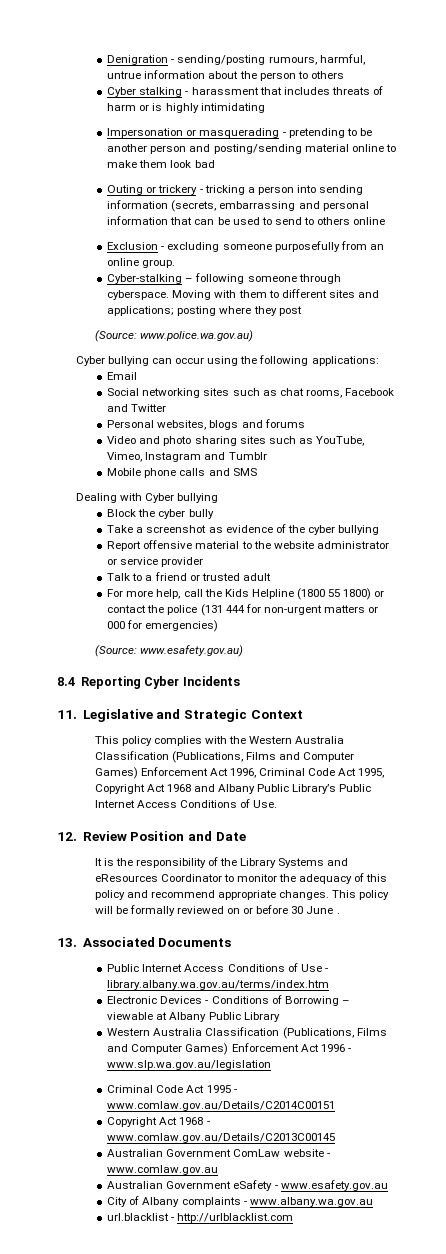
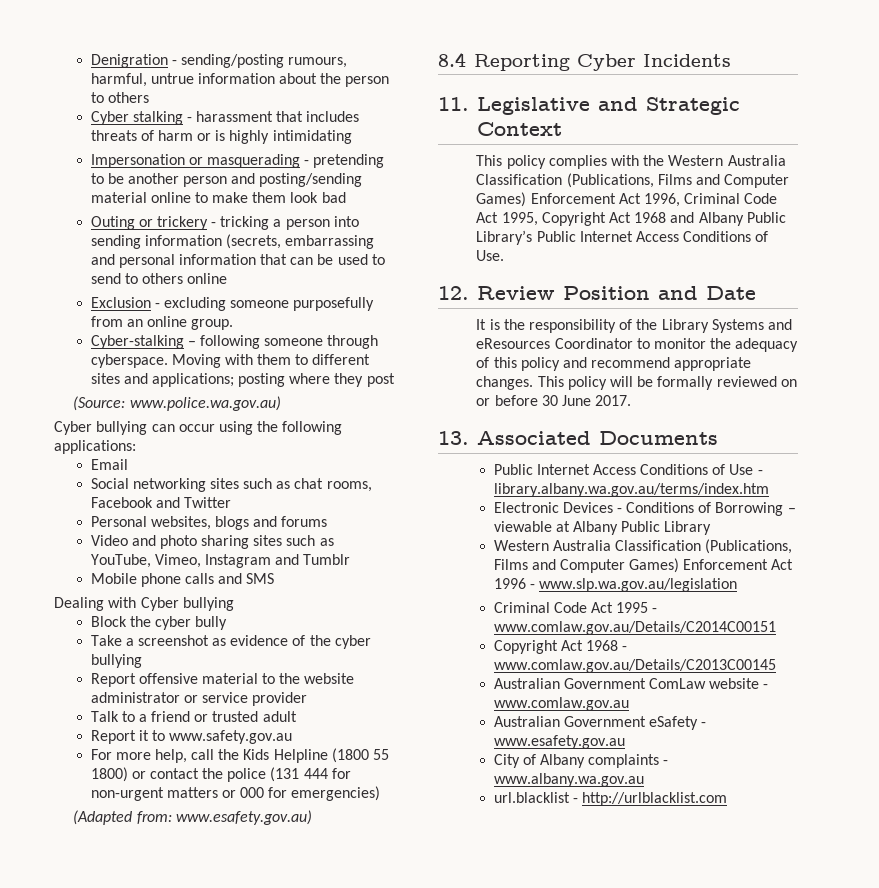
(271, 577) none -> [90,730,293,744] // Report it to www.safety.gov.au
[94,645,137,657] (Source: -> [73,810,172,825] (Adapted from:
[336,913,340,914] . -> [595,395,632,406] 2017.

